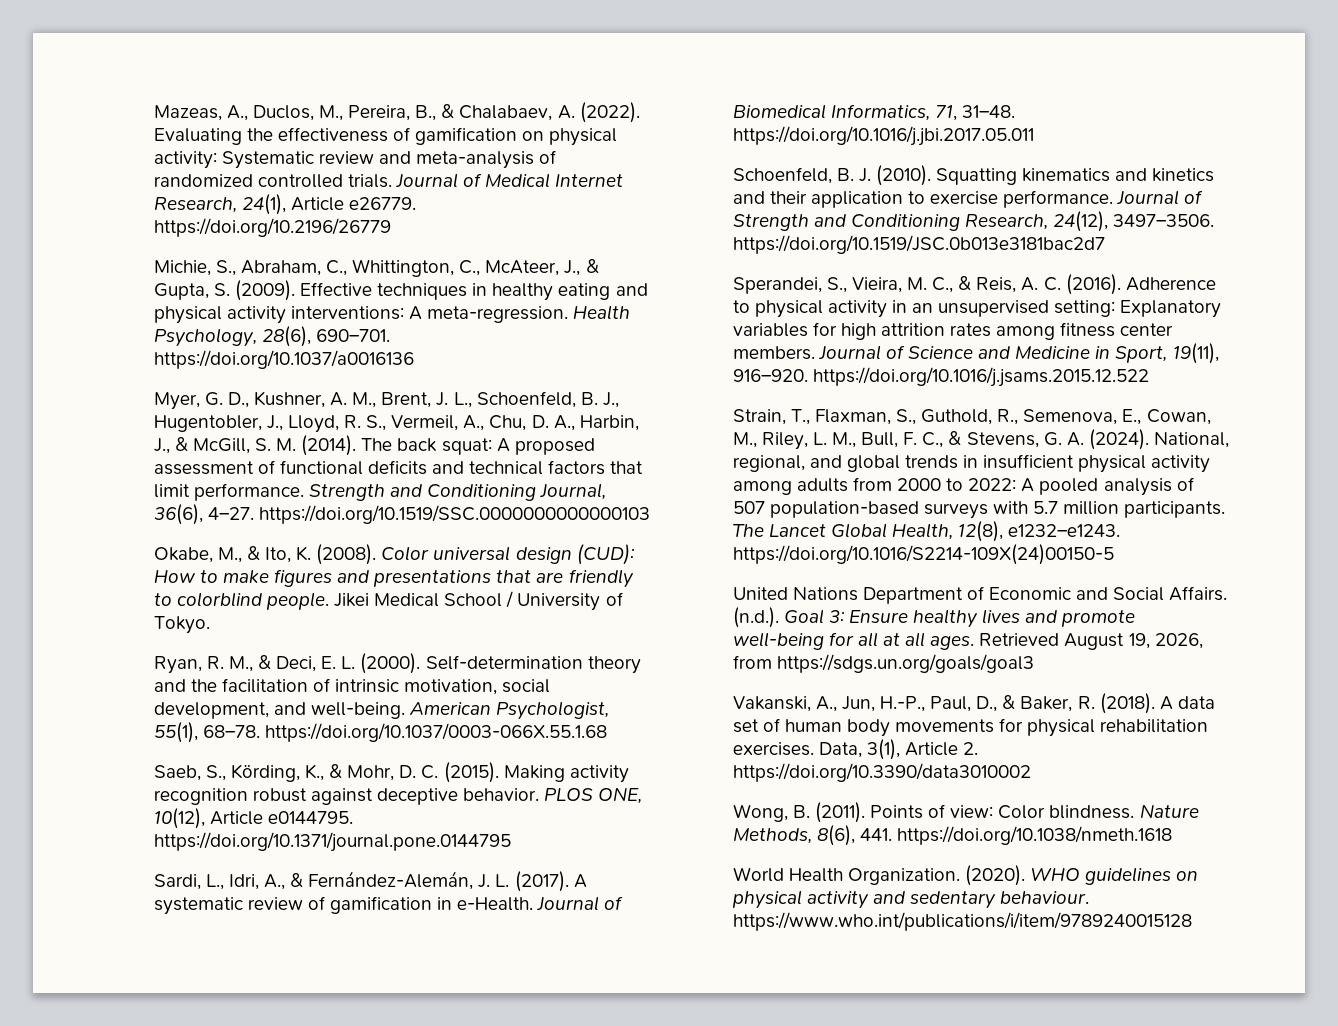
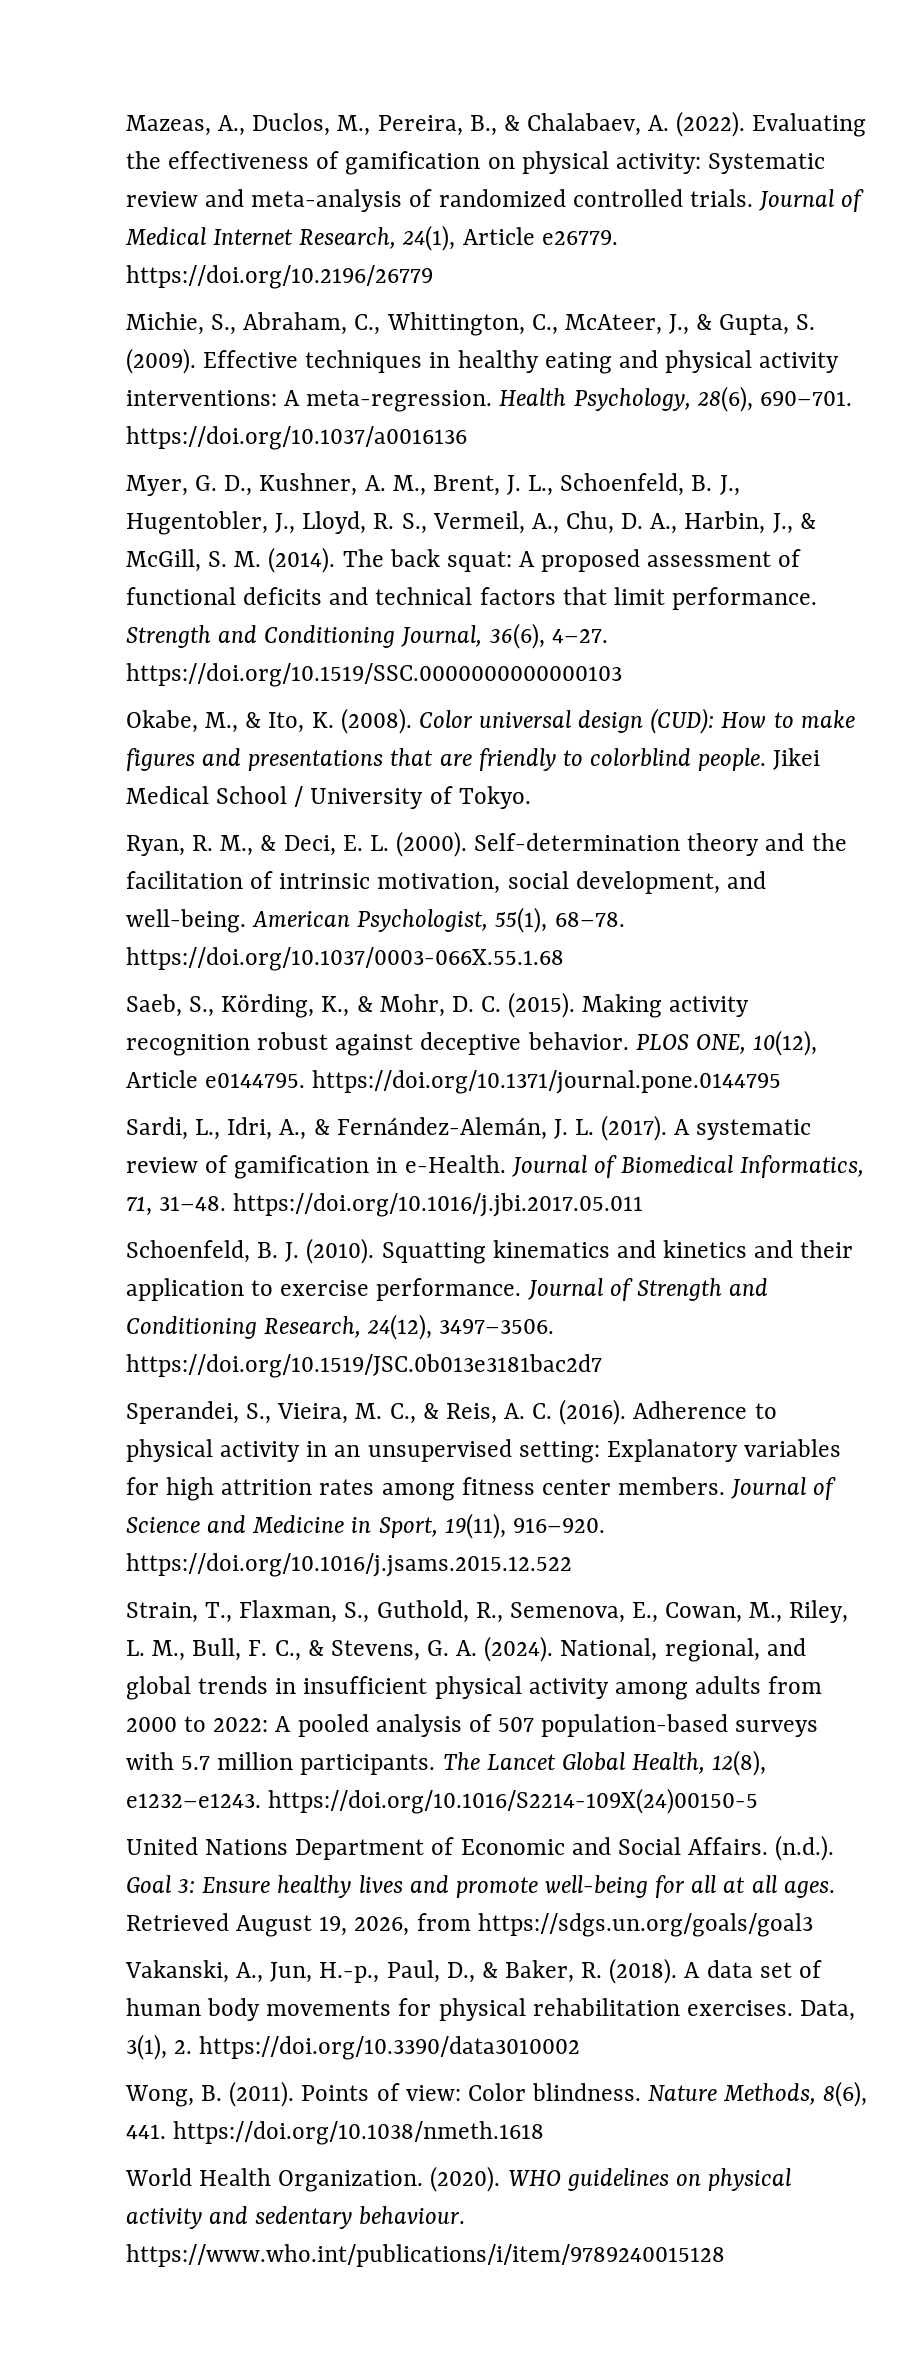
[879,696,925,712] H.-P., -> [319,1962,380,1983] H.-p.,
[904,742,958,756] Article -> (167, 2047) none

